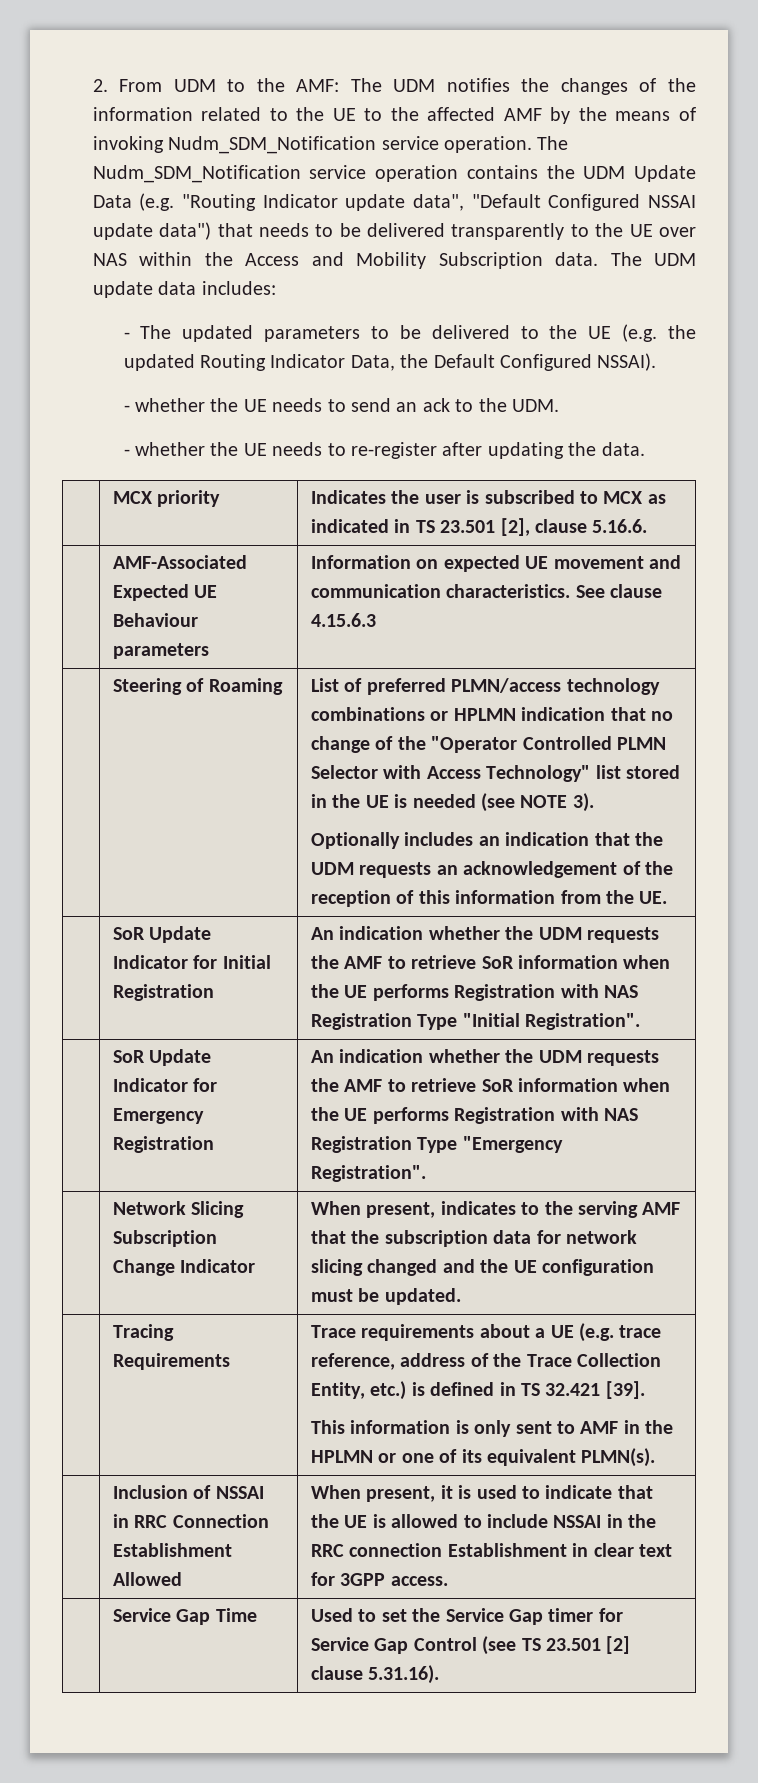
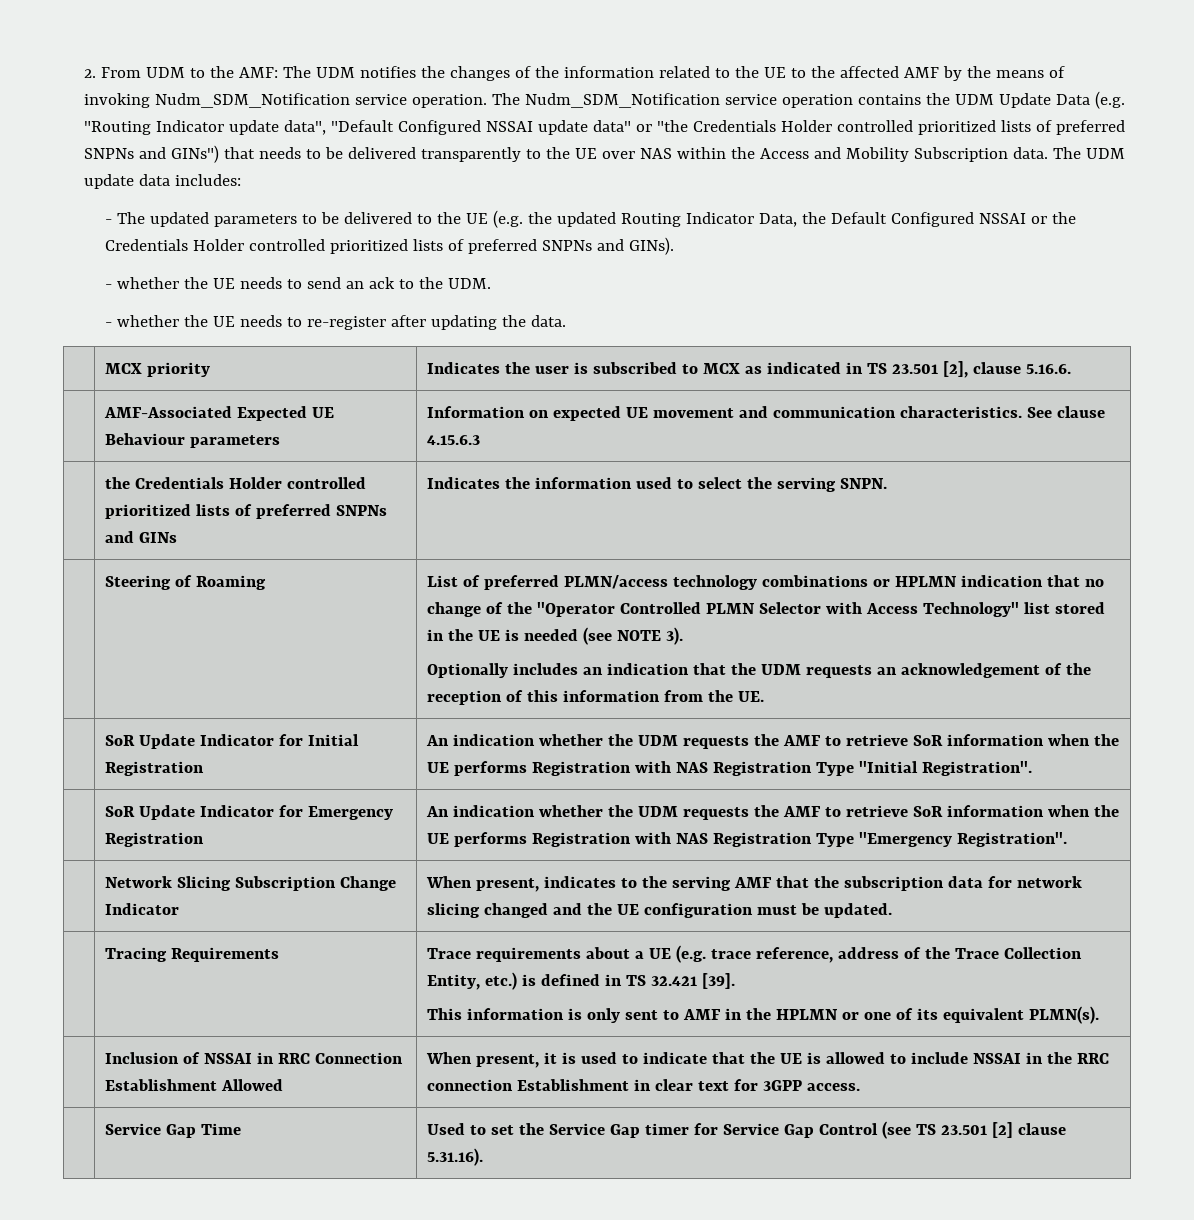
[159,222,212,240] data") -> [592,120,1125,135] [83,145,219,163] data" or "the Credentials Holder controlled prioritized lists of preferred SNPNs and GINs")
[597,353,657,371] NSSAI). -> [978,212,1076,224] [104,237,674,255] NSSAI or the Credentials Holder controlled prioritized lists of preferred SNPNs and GINs).
(376, 620) none -> [105,477,367,489] [105,504,388,519] [105,531,178,543] [427,477,888,492] // | the Credentials Holder controlled prioritized lists of preferred SNPNs and GINs | Indicates the information used to select the serving SNPN.

